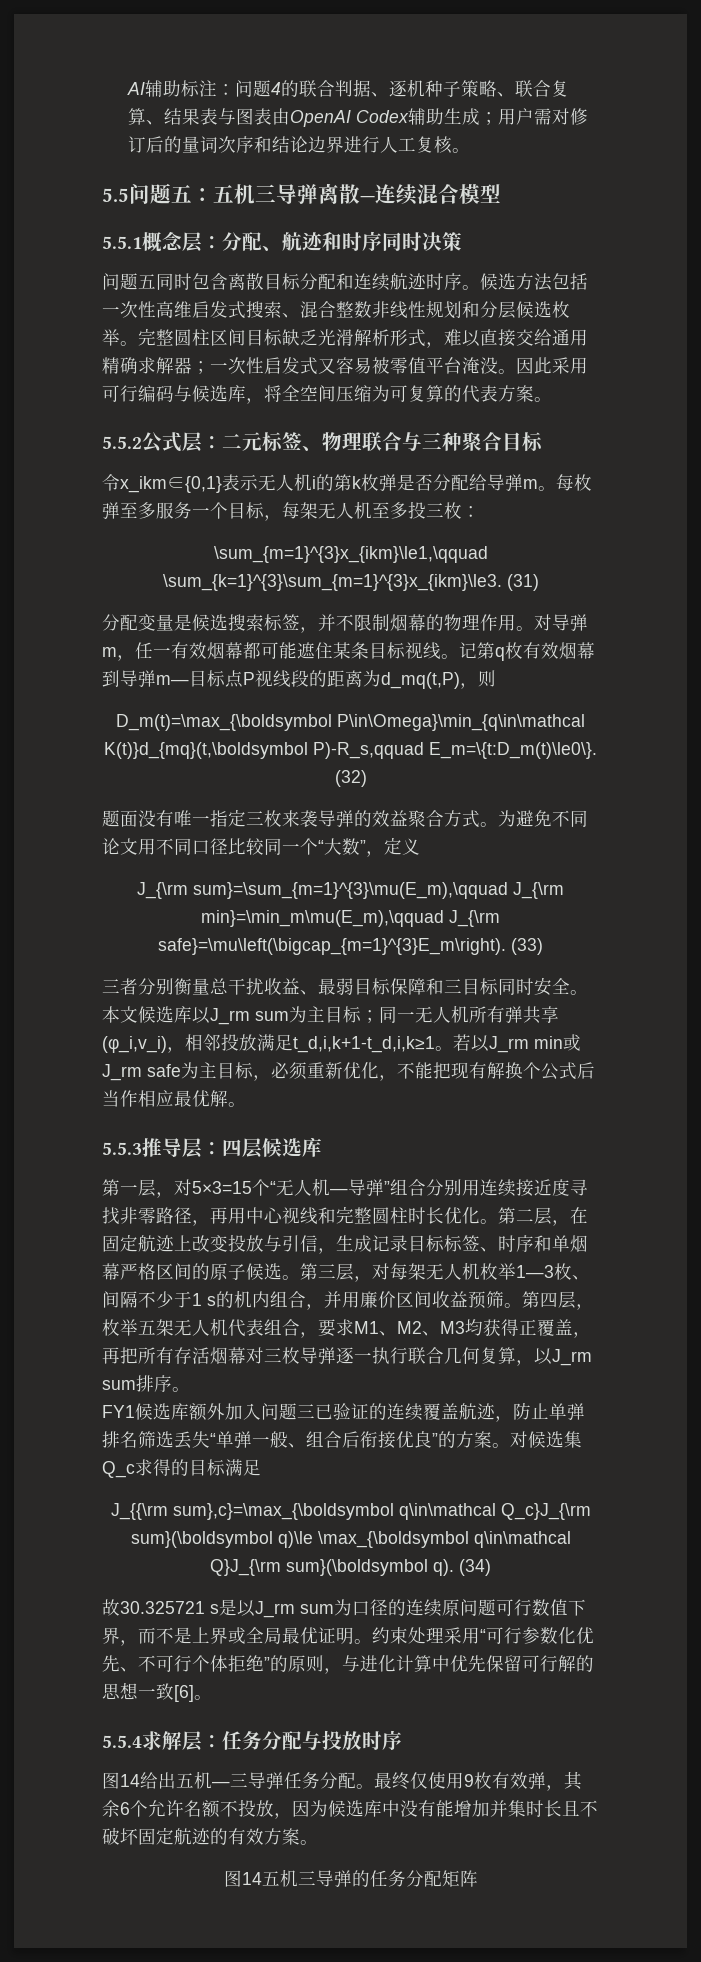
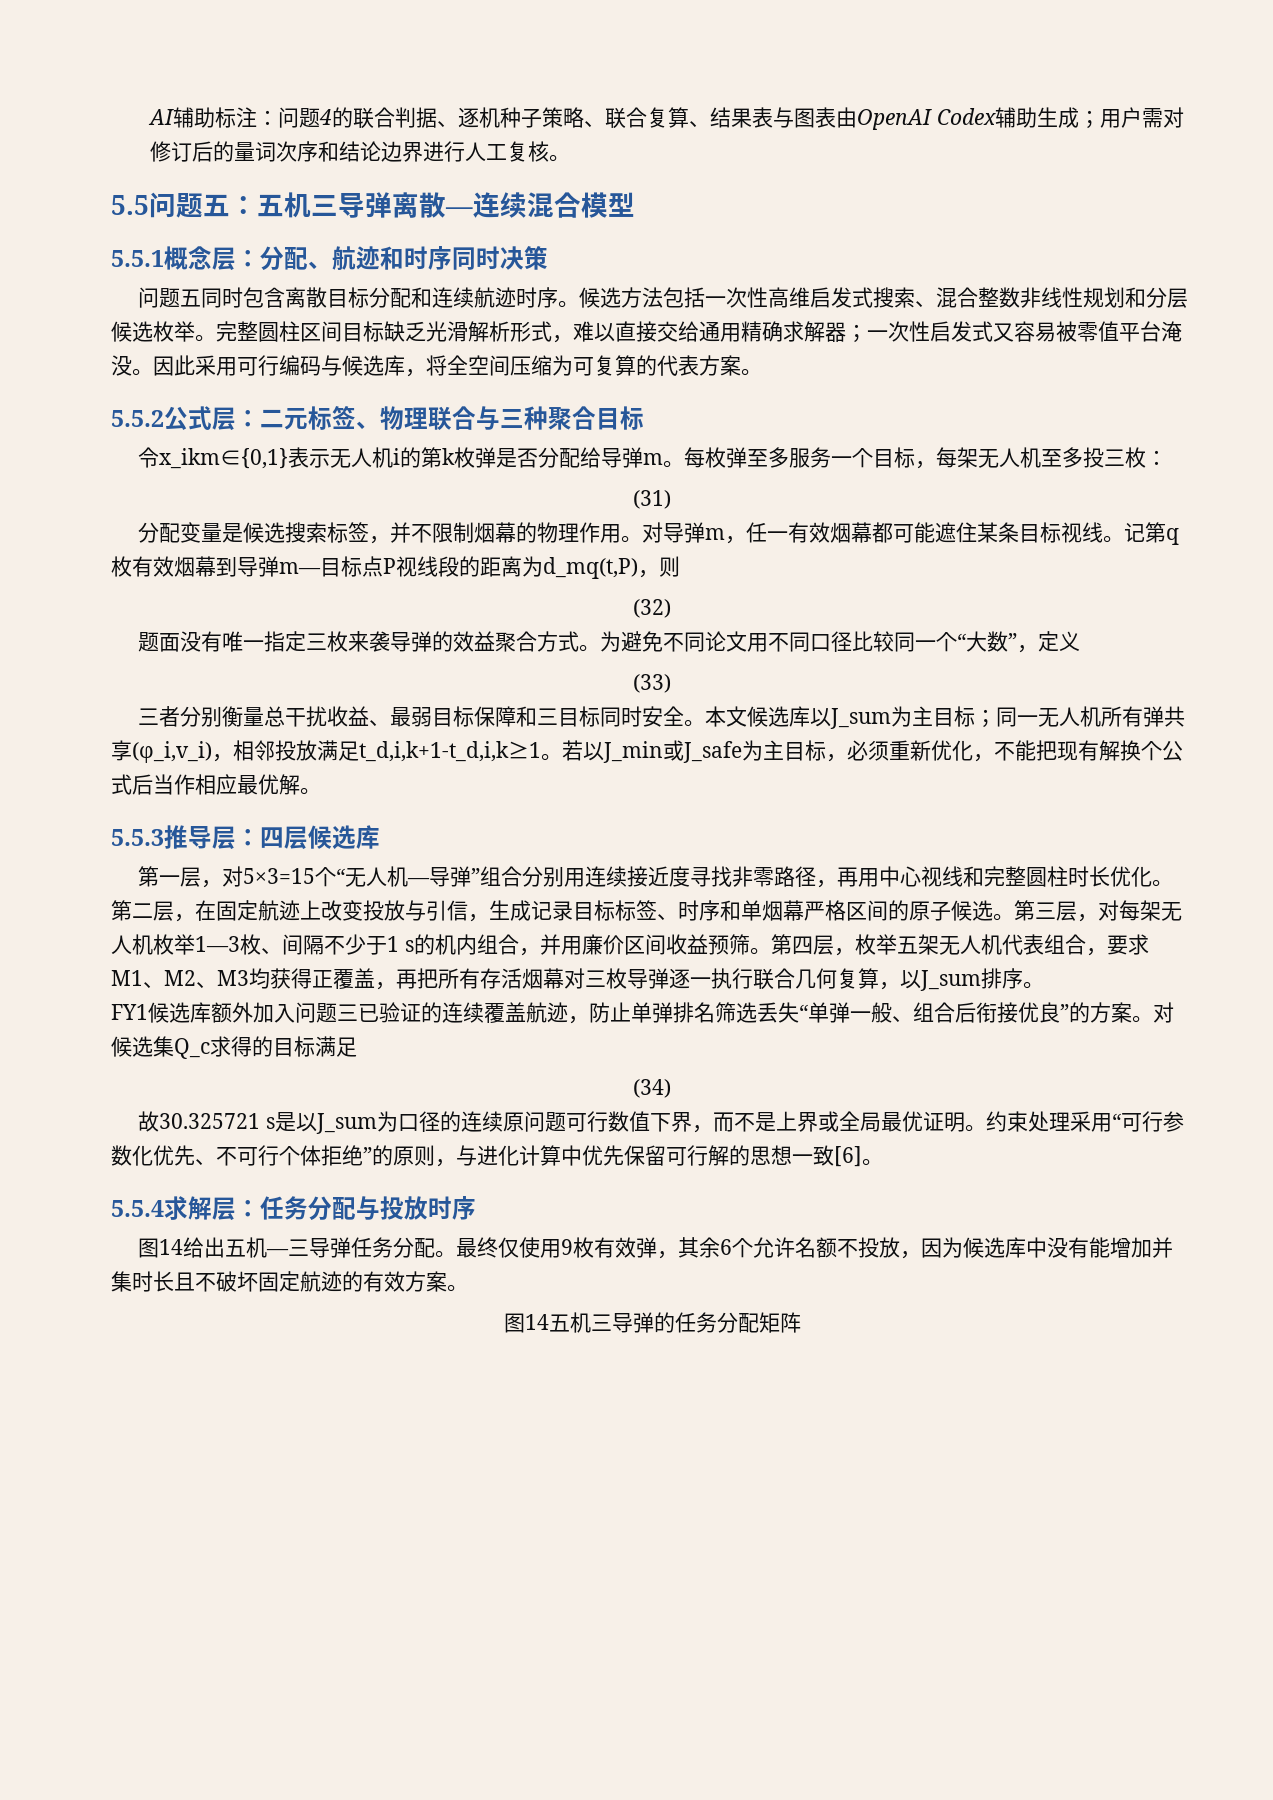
[213,546,488,563] [162,574,502,591] \sum_{m=1}^{3}x_{ikm}\le1,\qquad \sum_{k=1}^{3}\sum_{m=1}^{3}x_{ikm}\le3. -> (1168, 457) none
[116,714,585,731] [104,742,597,759] D_m(t)=\max_{\boldsymbol P\in\Omega}\min_{q\in\mathcal K(t)}d_{mq}(t,\boldsymbol P)-R_s,qquad E_m=\{t:D_m(t)\le0\}. -> (680, 566) none
[137,882,564,899] [201,910,500,927] [158,938,506,955] J_{\rm sum}=\sum_{m=1}^{3}\mu(E_m),\qquad J_{\rm min}=\min_m\mu(E_m),\qquad J_{\rm safe}=\mu\left(\bigcap_{m=1}^{3}E_m\right). -> (1081, 641) none
[210,1008,289,1025] J_rm sum -> [830,708,892,729] J_sum
[489,1034,581,1053] [102,1064,181,1081] J_rm min或J_rm safe -> [603,740,742,763] J_min或J_safe
[552,1349,592,1366] [102,1380,136,1390] J_rm sum -> [920,970,981,991] J_sum
[110,1503,591,1520] [130,1531,571,1548] [210,1559,454,1576] J_{{\rm sum},c}=\max_{\boldsymbol q\in\mathcal Q_c}J_{\rm sum}(\boldsymbol q)\le \max_{\boldsymbol q\in\mathcal Q}J_{\rm sum}(\boldsymbol q). -> (357, 1047) none
[255,1601,334,1618] J_rm sum -> [316,1113,378,1134] J_sum

